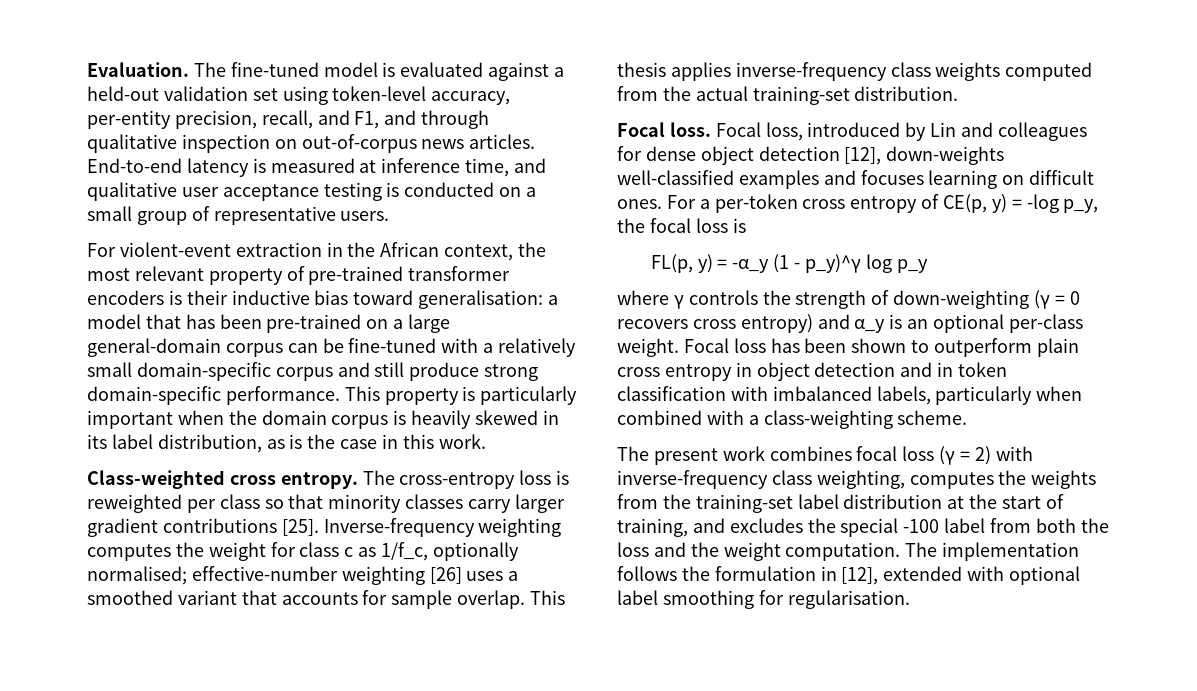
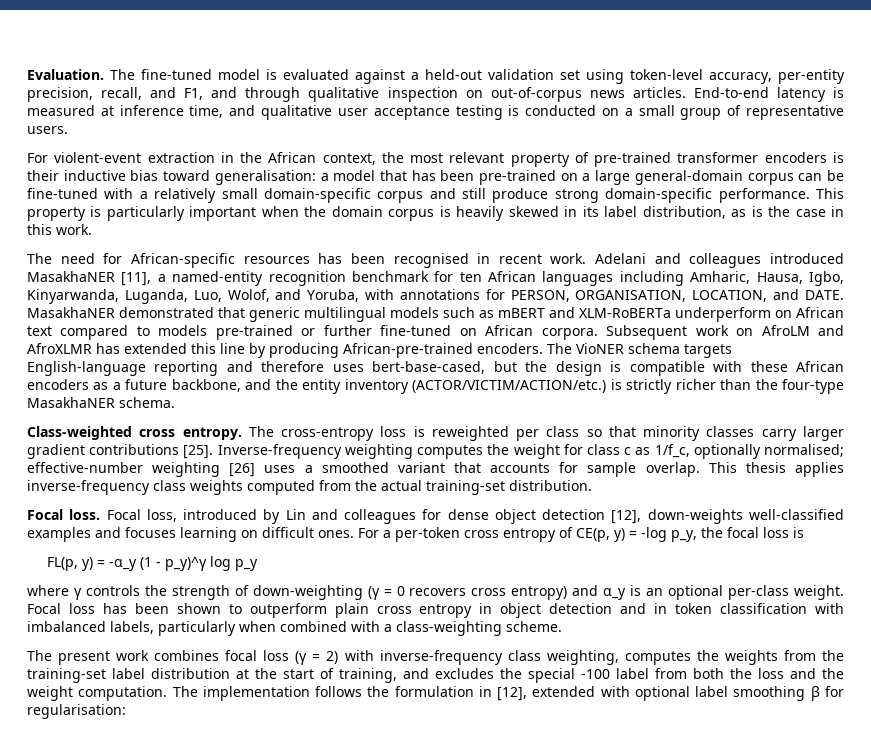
(486, 441) none -> [27,253,844,268] [27,271,844,286] [27,289,844,304] [27,307,844,322] [27,325,844,340] [27,343,732,358] [27,361,844,376] [27,379,845,394] [27,397,175,408] // The need for African-specific resources has been recognised in recent work. Adelani and colleagues introduced MasakhaNER [11], a named-entity recognition benchmark for ten African languages including Amharic, Hausa, Igbo, Kinyarwanda, Luganda, Luo, Wolof, and Yoruba, with annotations for PERSON, ORGANISATION, LOCATION, and DATE. MasakhaNER demonstrated that generic multilingual models such as mBERT and XLM-RoBERTa underperform on African text compared to models pre-trained or further fine-tuned on African corpora. Subsequent work on AfroLM and AfroXLMR has extended this line by producing African-pre-trained encoders. The VioNER schema targets English-language reporting and therefore uses bert-base-cased, but the design is compatible with these African encoders as a future backbone, and the entity inventory (ACTOR/VICTIM/ACTION/etc.) is strictly richer than the four-type MasakhaNER schema.
[758,590,910,609] for regularisation. -> [810,686,844,701] [27,704,126,719] β for regularisation:

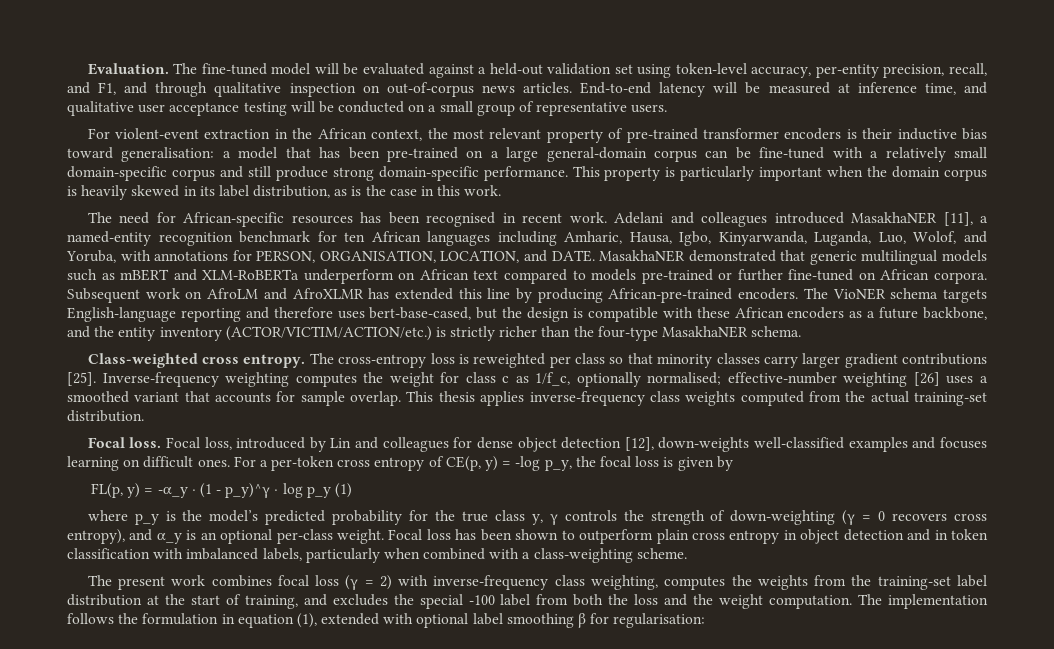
[266,69,277,80] is -> [314,63,359,75] will be
[832,87,844,98] is -> [713,82,761,94] will be
[508,105,520,116] is -> [290,101,334,113] will be
(804, 532) none -> [677,456,733,471] given by
(137, 565) none -> [191,489,196,494] ·
(207, 563) none -> [274,489,279,494] ·
(258, 565) none -> [334,483,352,498] (1)
(69, 590) none -> [134,510,543,525] p_y is the model’s predicted probability for the true class y,
[511,586,568,600] entropy) -> [67,529,125,544] entropy),
[497,687,528,701] [12], -> [237,613,317,628] equation (1),

